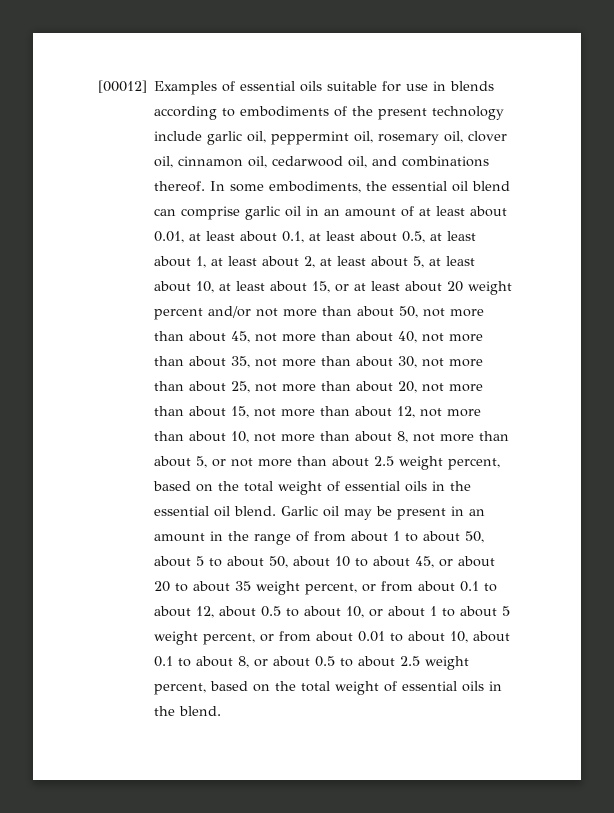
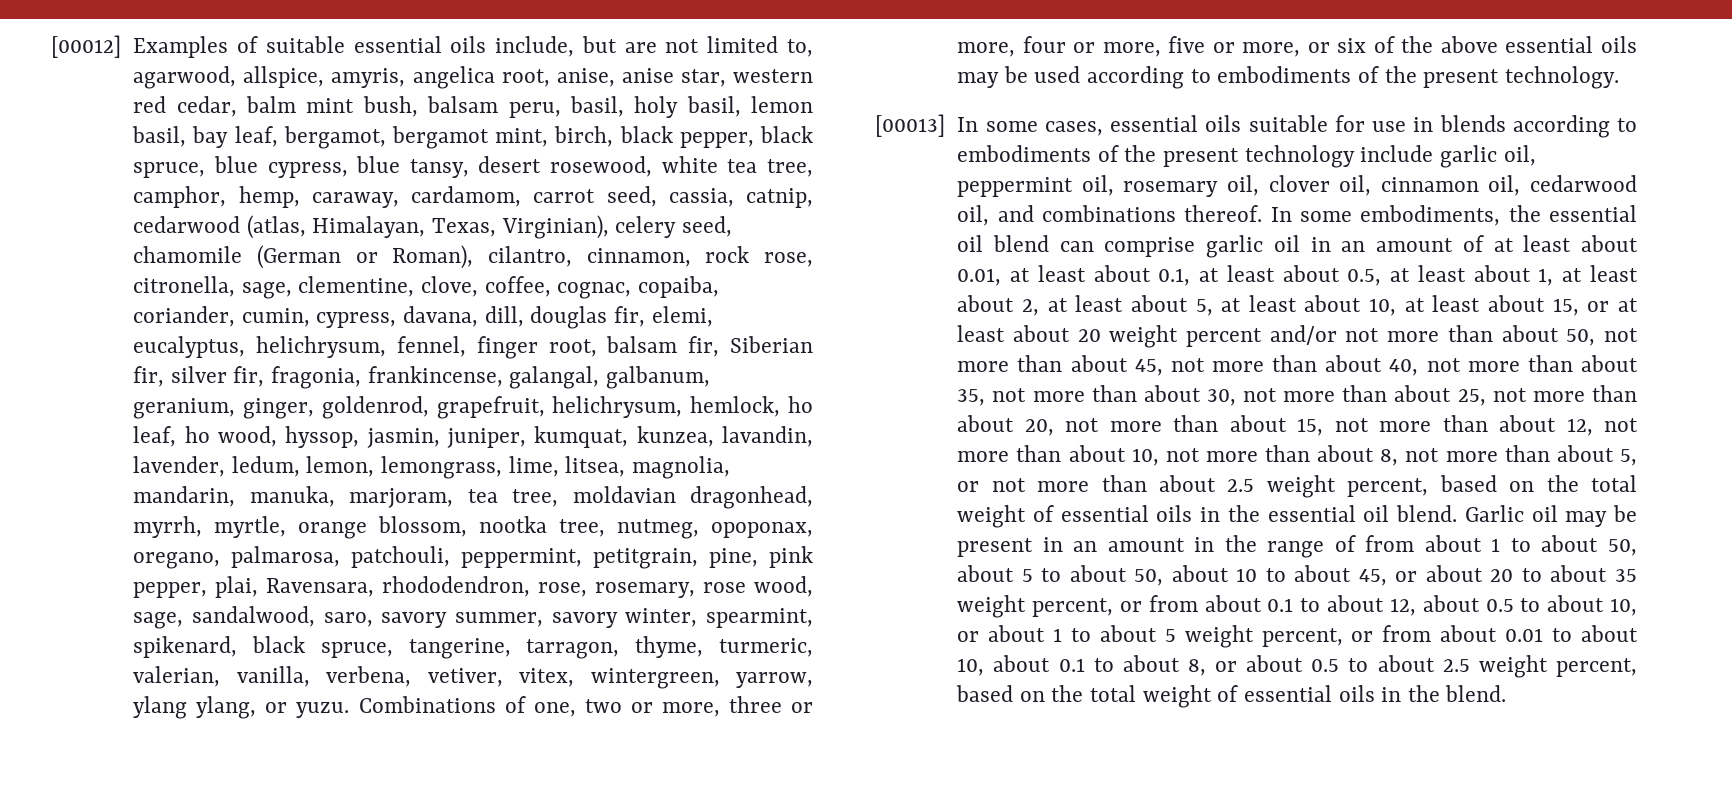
(236, 86) none -> [265,36,813,57] [133,66,813,89] [133,96,813,118] [132,126,814,149] [133,156,814,178] [133,186,813,208] [133,215,732,239] [133,245,814,269] [133,276,719,299] [133,306,713,329] [133,336,813,359] [133,366,710,389] [133,396,813,419] [133,426,813,448] [133,456,730,479] [133,486,813,509] [133,516,814,539] [133,546,814,569] [133,576,813,598] [133,606,814,629] [133,636,813,659] [133,666,814,689] [133,696,814,719] [957,36,1637,57] [957,66,1619,89] [875,114,1103,137] suitable essential oils include, but are not limited to, agarwood, allspice, amyris, angelica root, anise, anise star, western red cedar, balm mint bush, balsam peru, basil, holy basil, lemon basil, bay leaf, bergamot, bergamot mint, birch, black pepper, black spruce, blue cypress, blue tansy, desert rosewood, white tea tree, camphor, hemp, caraway, cardamom, carrot seed, cassia, catnip, cedarwood (atlas, Himalayan, Texas, Virginian), celery seed, chamomile (German or Roman), cilantro, cinnamon, rock rose, citronella, sage, clementine, clove, coffee, cognac, copaiba, coriander, cumin, cypress, davana, dill, douglas fir, elemi, eucalyptus, helichrysum, fennel, finger root, balsam fir, Siberian fir, silver fir, fragonia, frankincense, galangal, galbanum, geranium, ginger, goldenrod, grapefruit, helichrysum, hemlock, ho leaf, ho wood, hyssop, jasmin, juniper, kumquat, kunzea, lavandin, lavender, ledum, lemon, lemongrass, lime, litsea, magnolia, mandarin, manuka, marjoram, tea tree, moldavian dragonhead, myrrh, myrtle, orange blossom, nootka tree, nutmeg, opoponax, oregano, palmarosa, patchouli, peppermint, petitgrain, pine, pink pepper, plai, Ravensara, rhododendron, rose, rosemary, rose wood, sage, sandalwood, saro, savory summer, savory winter, spearmint, spikenard, black spruce, tangerine, tarragon, thyme, turmeric, valerian, vanilla, verbena, vetiver, vitex, wintergreen, yarrow, ylang ylang, or yuzu. Combinations of one, two or more, three or more, four or more, five or more, or six of the above essential oils may be used according to embodiments of the present technology. // [00013] In some cases,

